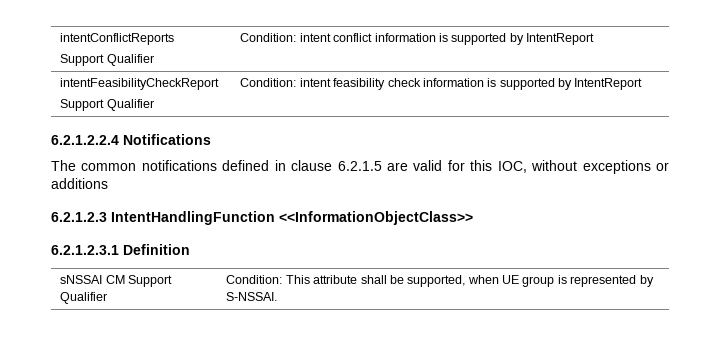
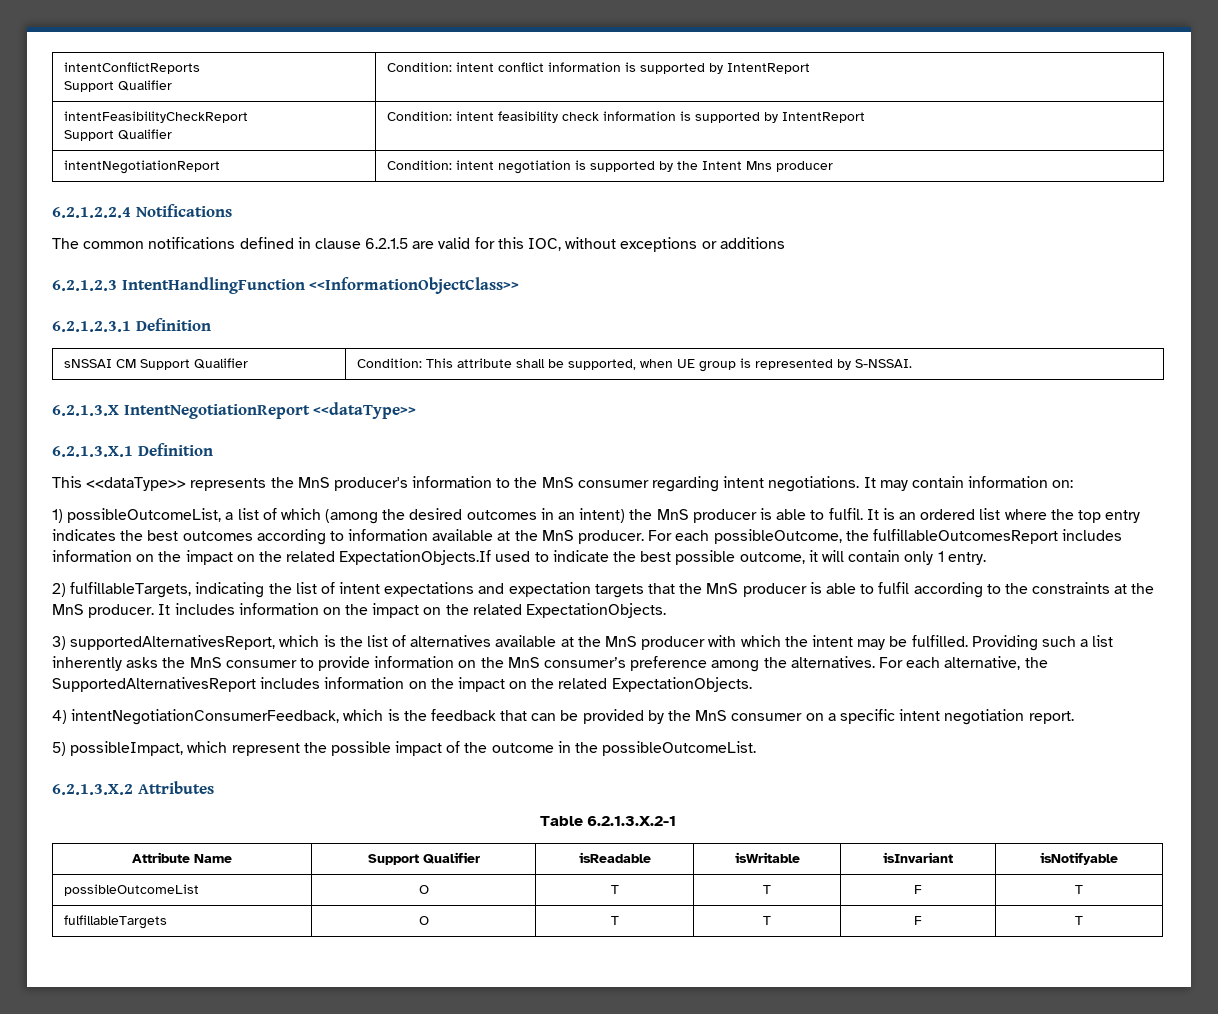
(643, 84) none -> [64,160,221,174] [387,160,834,174] // intentNegotiationReport | Condition: intent negotiation is supported by the Intent Mns producer
(278, 296) none -> [52,402,417,419] [52,443,213,457] [52,476,1074,492] [52,508,1141,524] [52,529,1123,545] [52,550,986,565] [52,582,1155,598] [52,603,667,618] [52,635,1114,651] [52,656,1048,672] [52,677,752,692] [52,709,1074,725] [52,741,757,756] [52,781,214,795] [539,816,677,826] [132,852,232,863] [367,852,480,865] [578,852,651,863] [734,852,800,863] [883,852,953,863] [1040,852,1118,865] [64,884,200,896] [418,885,429,894] [610,885,619,894] [763,885,771,894] [914,885,922,894] [1075,885,1083,894] [64,915,168,929] [418,916,429,925] [610,916,619,925] [763,916,771,925] [914,916,922,925] [1075,916,1083,925] // 6.2.1.3.X IntentNegotiationReport <<dataType>> // 6.2.1.3.X.1 Definition // This <<dataType>> represents the MnS producer's information to the MnS consumer regarding intent negotiations. It may contain information on: // 1) possibleOutcomeList, a list of which (among the desired outcomes in an intent) the MnS producer is able to fulfil. It is an ordered list where the top entry indicates the best outcomes according to information available at the MnS producer. For each possibleOutcome, the fulfillableOutcomesReport includes information on the impact on the related ExpectationObjects.If used to indicate the best possible outcome, it will contain only 1 entry. // 2) fulfillableTargets, indicating the list of intent expectations and expectation targets that the MnS producer is able to fulfil according to the constraints at the MnS producer. It includes information on the impact on the related ExpectationObjects. // 3) supportedAlternativesReport, which is the list of alternatives available at the MnS producer with which the intent may be fulfilled. Providing such a list inherently asks the MnS consumer to provide information on the MnS consumer’s preference among the alternatives. For each alternative, the SupportedAlternativesReport includes information on the impact on the related ExpectationObjects. // 4) intentNegotiationConsumerFeedback, which is the feedback that can be provided by the MnS consumer on a specific intent negotiation report. // 5) possibleImpact, which represent the possible impact of the outcome in the possibleOutcomeList. // 6.2.1.3.X.2 Attributes // Table 6.2.1.3.X.2-1 // Attribute Name | Support Qualifier | isReadable | isWritable | isInvariant | isNotifyable // possibleOutcomeList | O | T | T | F | T // fulfillableTargets | O | T | T | F | T

